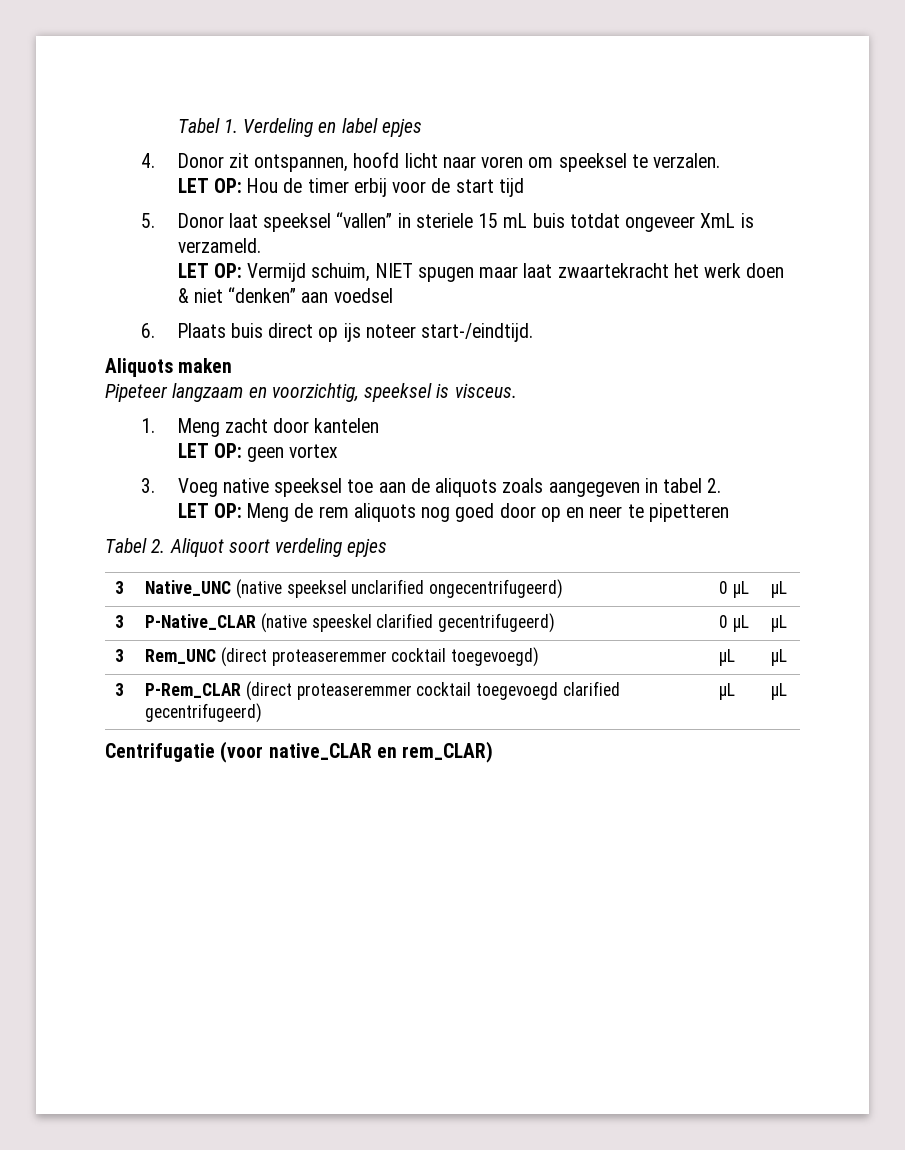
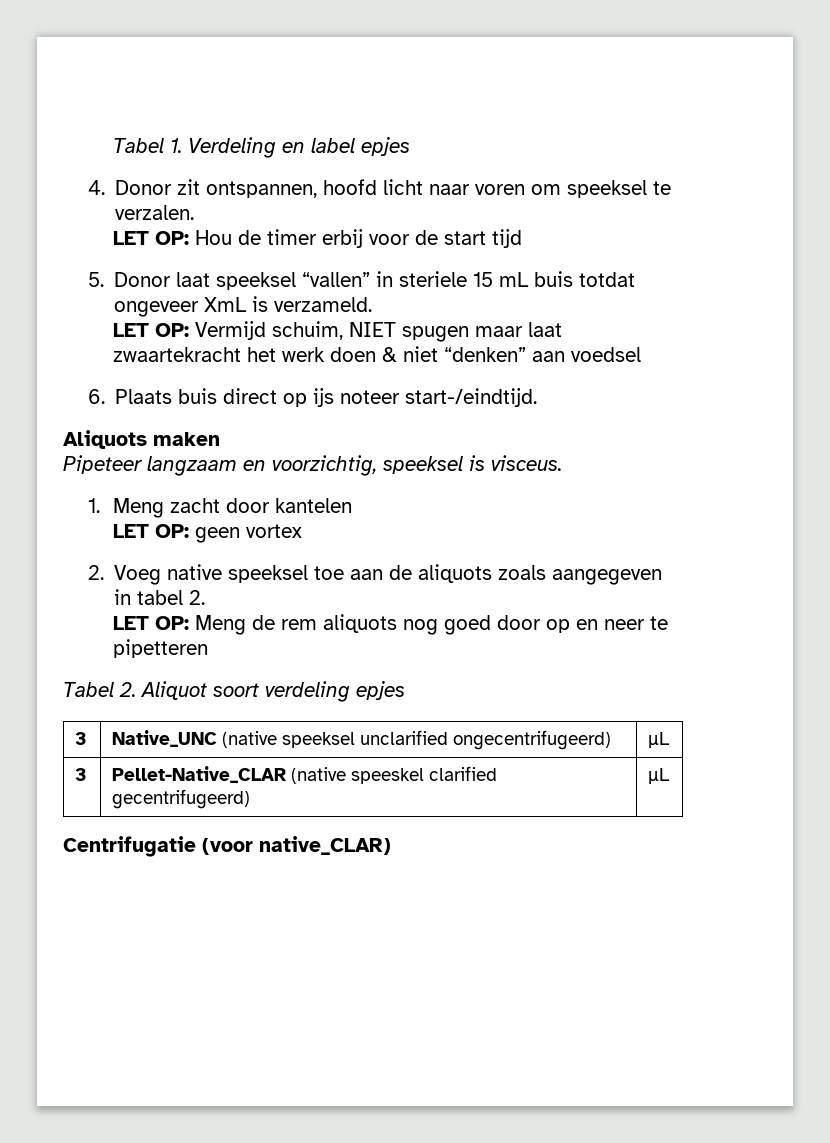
[141,478,156,493] 3. -> [87,565,104,580] 2.
[719,581,749,598] [771,581,788,598] [115,615,125,628] [145,614,257,630] | 0 µL | µL // 3 | P-Native_CLAR -> [648,732,671,748] [75,768,88,781] [112,766,288,783] | µL // 3 | Pellet-Native_CLAR
[719,615,749,632] [771,615,788,632] [115,649,125,662] [145,647,540,667] [719,649,736,666] [771,649,788,666] [115,683,125,696] [145,681,620,701] [145,703,263,723] [719,683,736,700] | 0 µL | µL // 3 | Rem_UNC (direct proteaseremmer cocktail toegevoegd) | µL | µL // 3 | P-Rem_CLAR (direct proteaseremmer cocktail toegevoegd clarified gecentrifugeerd) | µL -> (251, 799) none
[268,741,494,763] native_CLAR en rem_CLAR) -> [259,836,391,855] native_CLAR)

